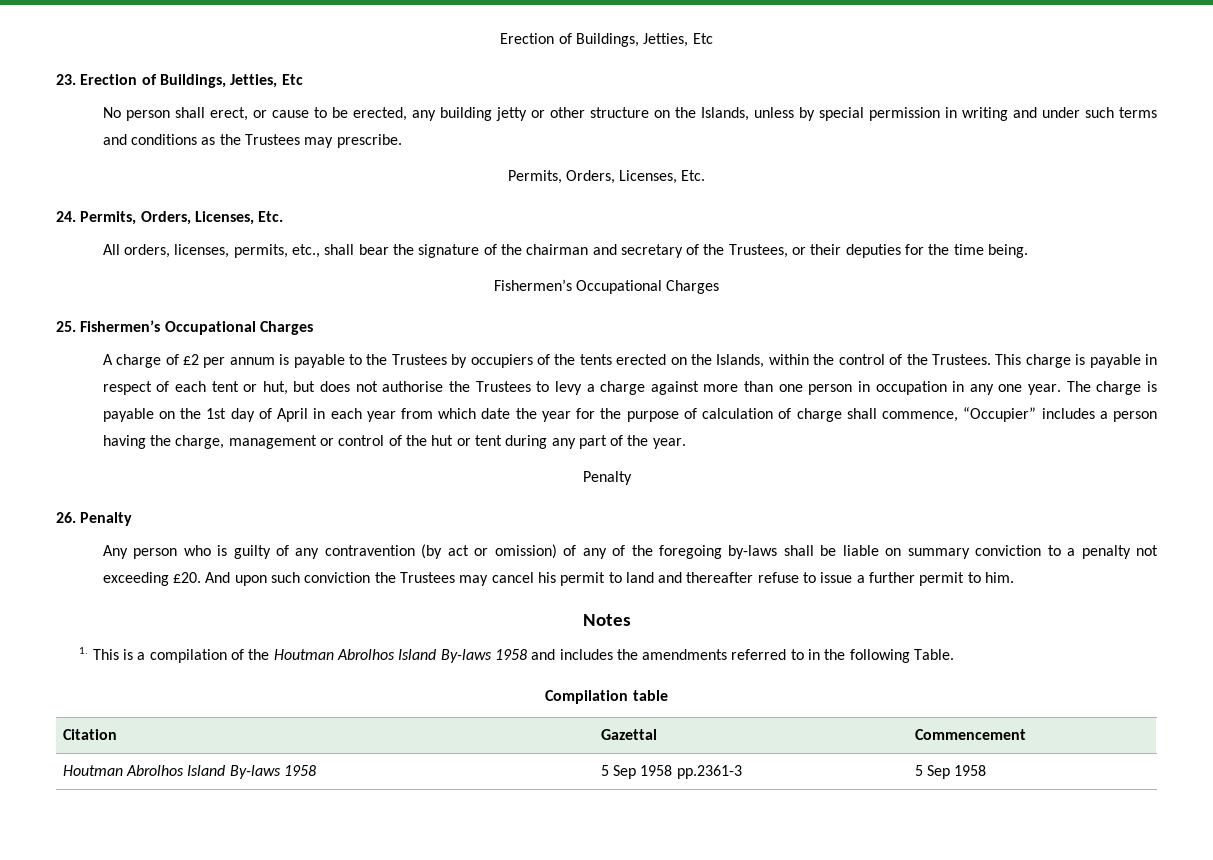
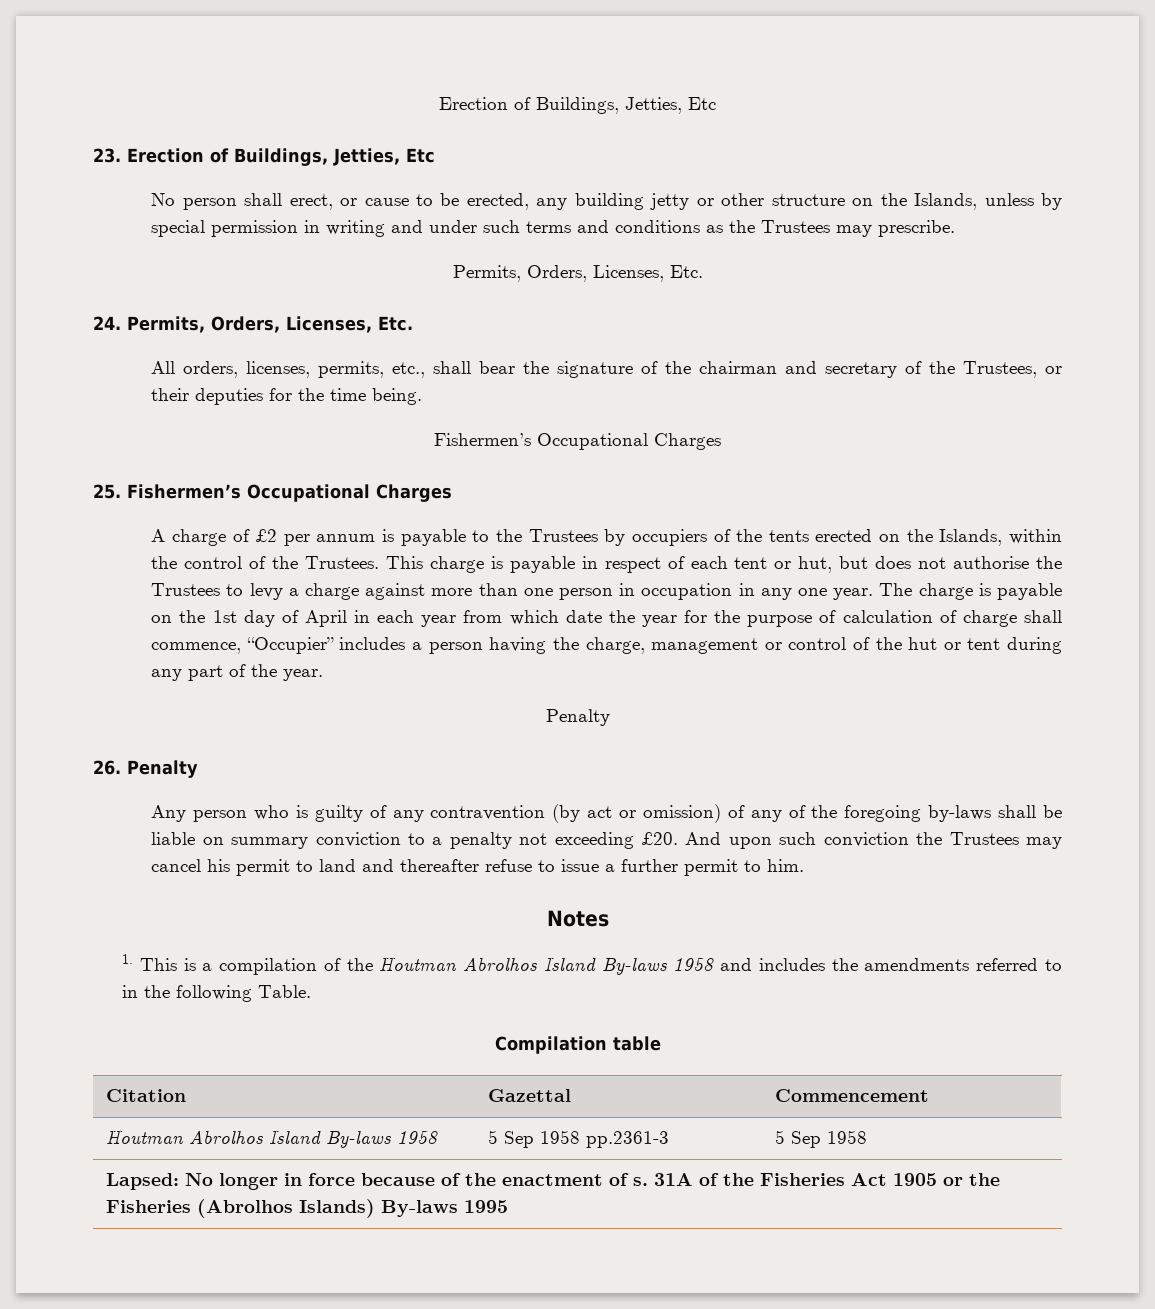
(987, 770) none -> [105,1173,1000,1190] [105,1199,508,1218] // Lapsed: No longer in force because of the enactment of s. 31A of the Fisheries Act 1905 or the Fisheries (Abrolhos Islands) By-laws 1995

